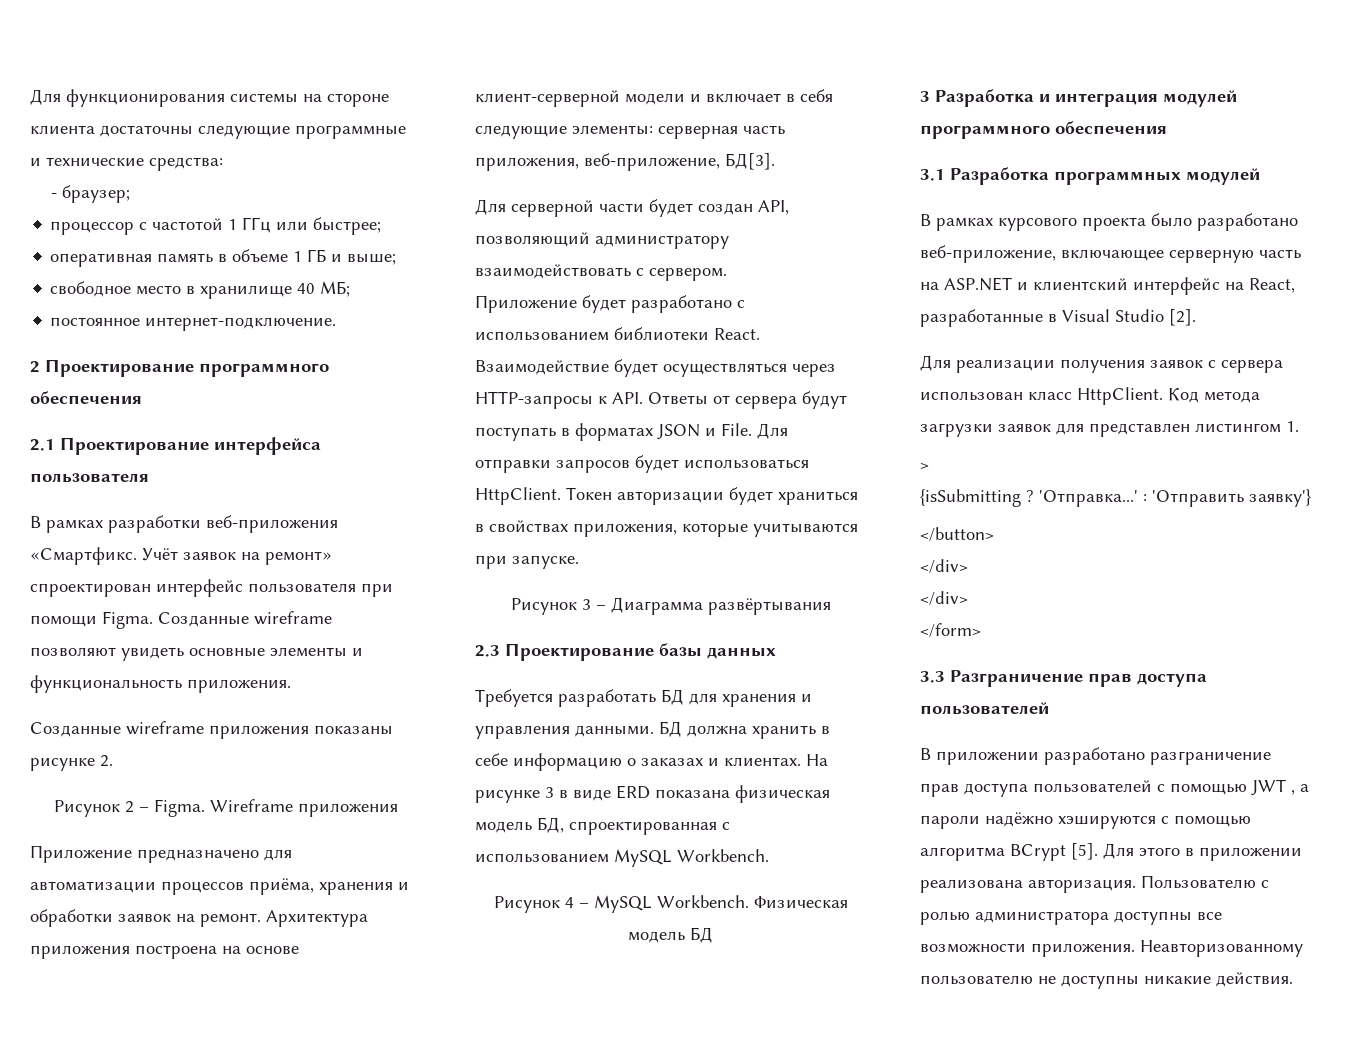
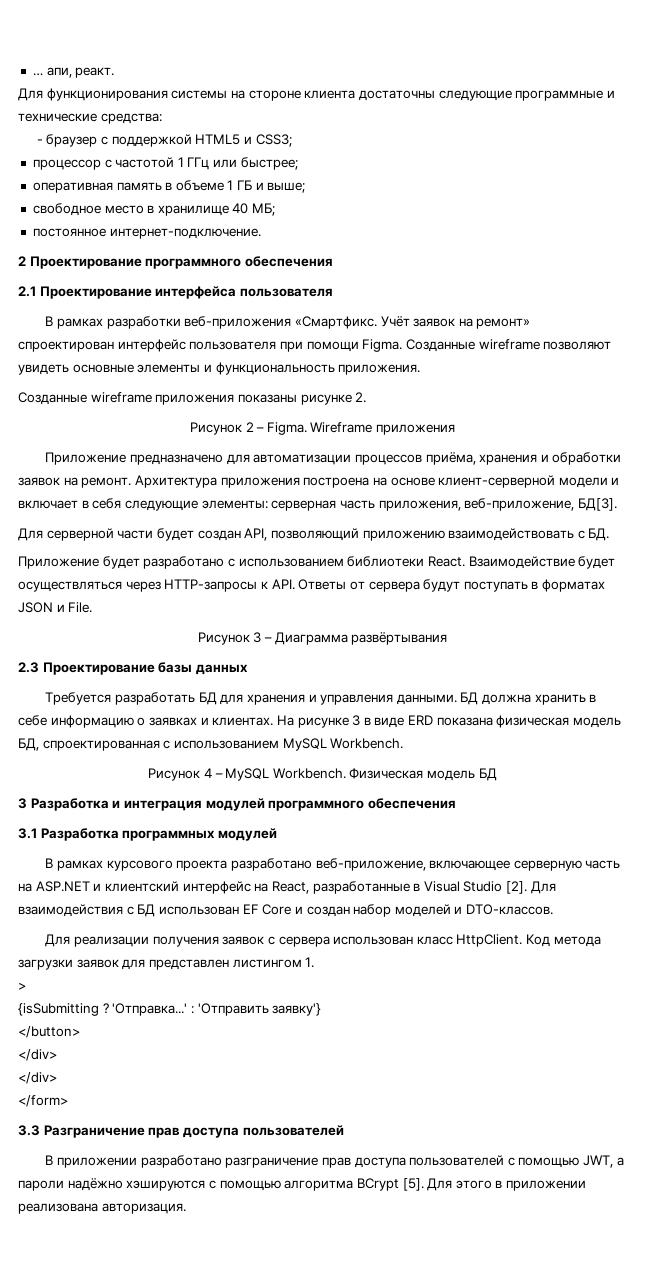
(30, 97) none -> [32,67,115,78] … апи, реакт. //
[61,185,130,203] браузер; -> [46,134,292,147] браузер с поддержкой HTML5 и CSS3;
[595,235,729,249] администратору -> [362,530,445,541] приложению
[649,267,727,281] сервером. -> [588,528,610,541] БД.
[757,423,788,439] [475,455,809,473] [475,487,858,505] [475,520,858,537] [475,555,579,569] Для отправки запросов будет использоваться HttpClient. Токен авторизации будет храниться в свойствах приложения, которые учитываются при запуске. -> (93, 607) none
[641,758,703,766] заказах -> [148,717,197,726] заявках
[1151,213,1192,227] было -> (228, 865) none
(1196, 317) none -> [530,881,556,894] [18,904,554,917] Для взаимодействия с БД использован EF Core и создан набор моделей и DTO-классов.
[1251,779,1295,796] JWT , -> [583,1155,614,1168] JWT,
[1141,875,1269,889] [920,911,1222,925] [920,940,1303,957] [920,972,1293,989] Пользователю с ролью администратора доступны все возможности приложения. Неавторизованному пользователю не доступны никакие действия. -> (186, 1208) none

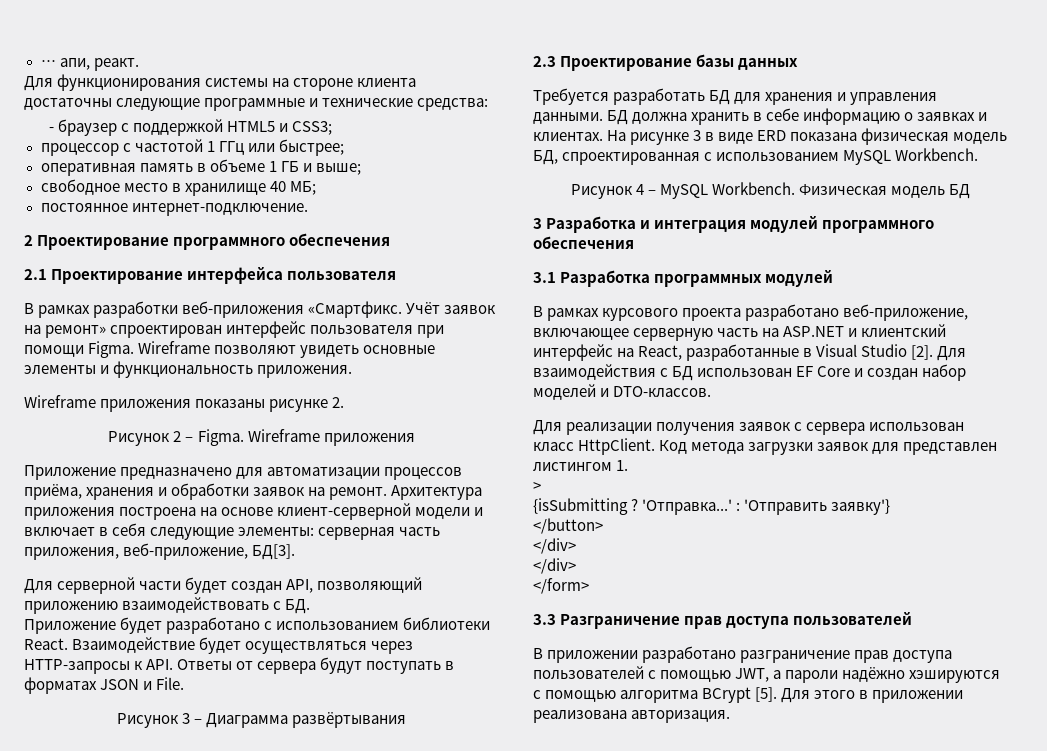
[405,339,540,352] Созданные wireframe -> [138,341,211,354] Wireframe
[18,392,152,405] Созданные wireframe -> [24,395,96,408] Wireframe

